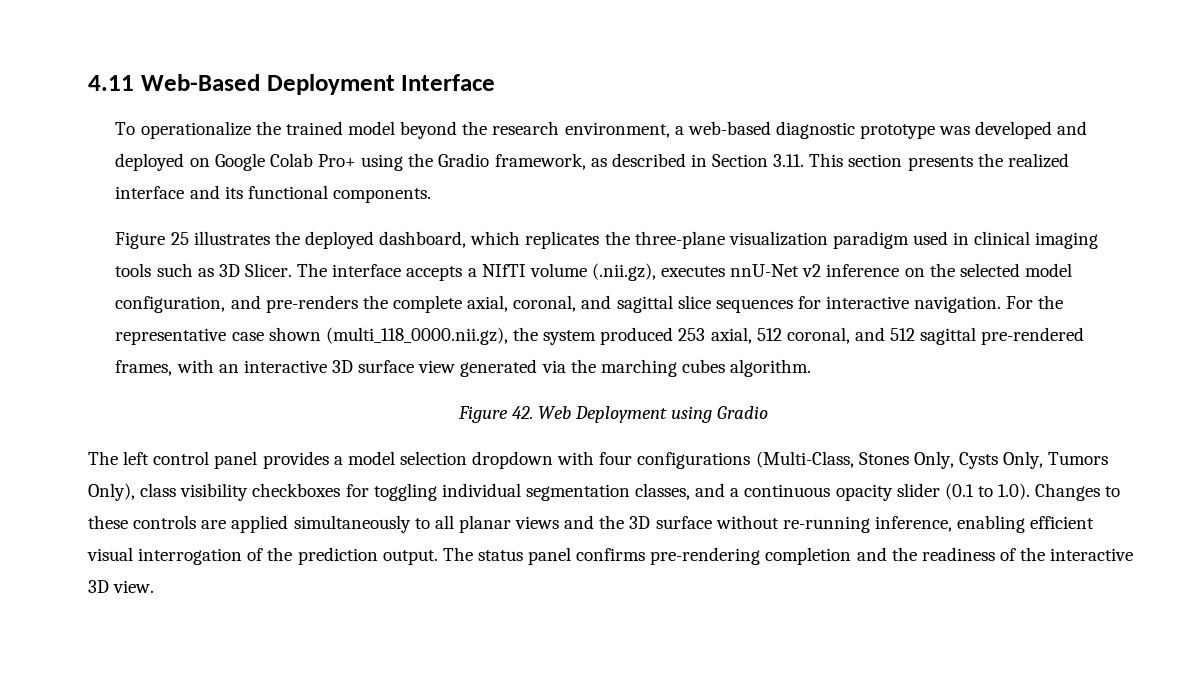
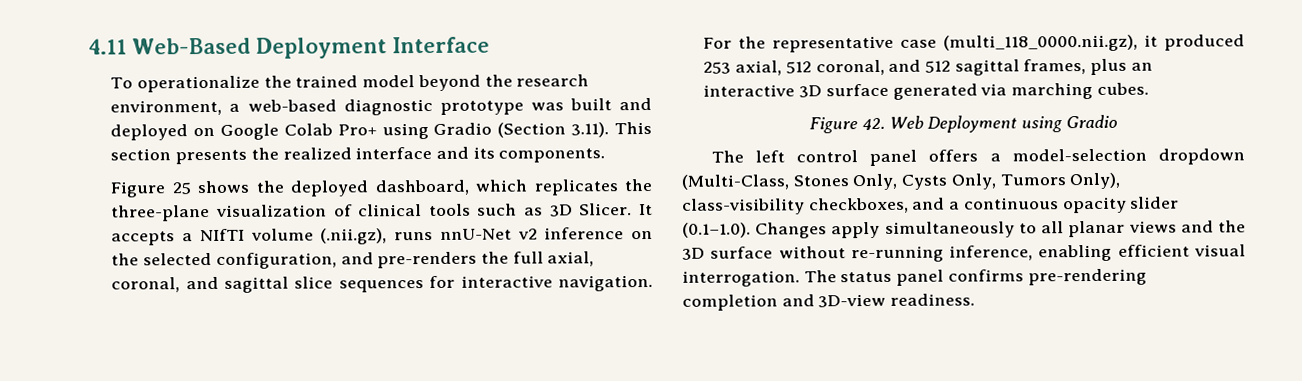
[975,121,1053,139] developed -> [569,98,612,111] built
[408,153,805,170] the Gradio framework, as described in Section 3.11. -> [433,122,610,138] Gradio (Section 3.11).
[247,185,328,199] functional -> (495, 152) none
[193,231,270,245] illustrates -> [197,180,251,194] shows
[832,231,1099,249] paradigm used in clinical imaging -> [333,204,423,217] of clinical
[297,263,402,277] The interface -> [639,203,653,216] It
[661,266,726,277] executes -> [394,231,434,241] runs
[1024,263,1072,277] model -> (213, 259) none
[392,295,462,313] complete -> [512,251,544,264] full
[268,327,597,345] shown (multi_118_0000.nii.gz), the system -> [943,34,1159,52] (multi_118_0000.nii.gz), it
[981,327,1085,345] [115,359,214,376] pre-rendered frames, with -> [1023,58,1128,76] frames, plus
[418,360,456,373] view -> (889, 90) none
[570,359,812,377] the marching cubes algorithm. -> [1010,82,1149,100] marching cubes.
[262,451,751,469] provides a model selection dropdown with four configurations -> [928,148,1245,165] offers a model-selection dropdown
[140,483,691,501] class visibility checkboxes for toggling individual segmentation classes, -> [682,197,909,215] class-visibility checkboxes,
[944,483,1121,501] [88,515,289,533] (0.1 to 1.0). Changes to these controls are applied -> [682,221,881,239] (0.1–1.0). Changes apply
[138,547,438,565] interrogation of the prediction output. -> [682,270,800,287] interrogation.
[891,547,1134,561] [88,580,155,593] the readiness of the interactive 3D view. -> [818,293,976,308] 3D-view readiness.

